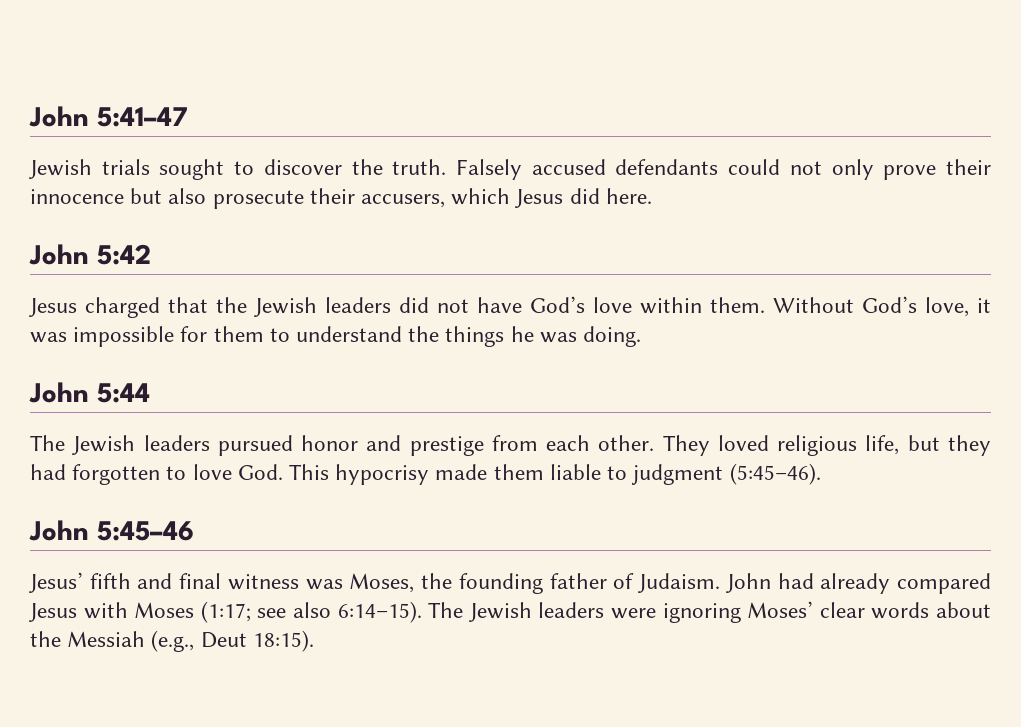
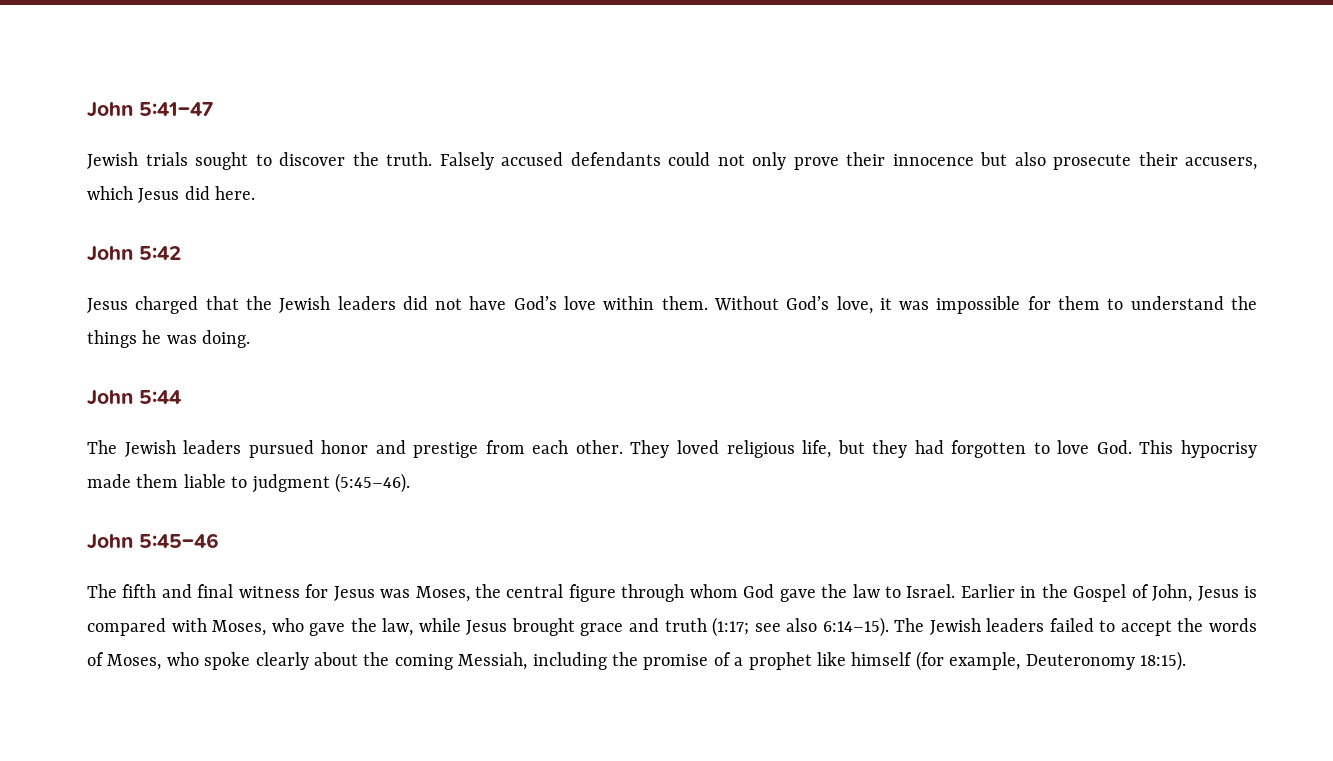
[29,572,83,593] Jesus’ -> [87,584,117,598] The
(299, 582) none -> [305,584,375,601] for Jesus
[458,573,992,594] [29,602,195,622] founding father of Judaism. John had already compared Jesus with Moses -> [506,584,1257,602] [87,618,707,636] central figure through whom God gave the law to Israel. Earlier in the Gospel of John, Jesus is compared with Moses, who gave the law, while Jesus brought grace and truth
[611,601,992,623] [30,630,247,652] were ignoring Moses’ clear words about the Messiah (e.g., Deut -> [1049,618,1257,636] [87,651,1135,671] failed to accept the words of Moses, who spoke clearly about the coming Messiah, including the promise of a prophet like himself (for example, Deuteronomy

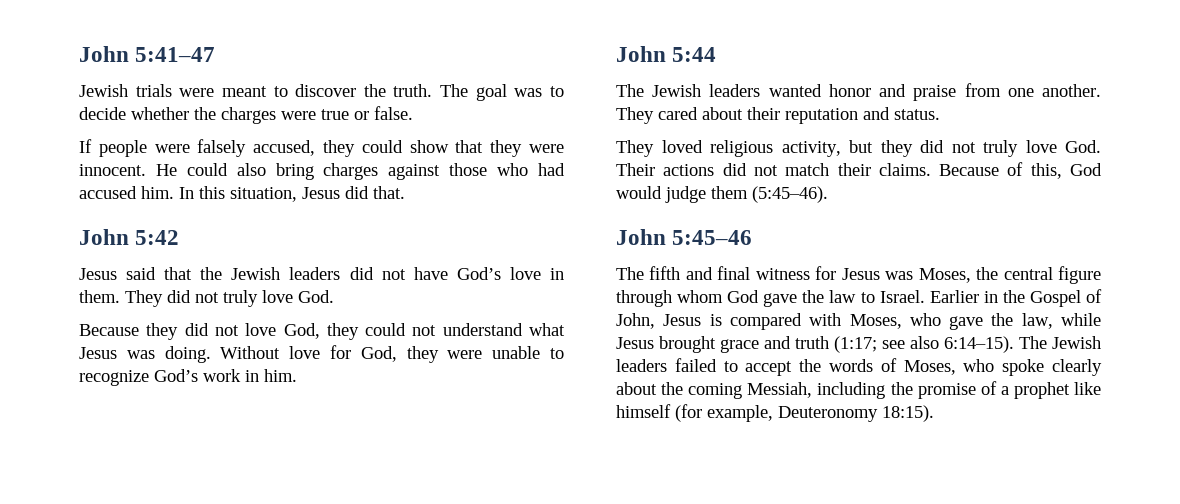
[195,152,248,170] sought -> [179,86,267,97] were meant
[439,152,1257,170] [87,186,133,200] Falsely accused defendants could not only prove their innocence but also prosecute their accusers, which -> [440,84,564,101] [79,106,413,124] [79,139,564,157] [79,163,566,180] [79,186,297,202] The goal was to decide whether the charges were true or false. // If people were falsely accused, they could show that they were innocent. He could also bring charges against those who had accused him. In this situation,
[215,186,256,200] here. -> [373,186,405,199] that.
[135,296,199,314] charged -> [126,267,157,280] said
[603,296,1258,314] [87,330,251,348] within them. Without God’s love, it was impossible for them to understand the things he was doing. -> [549,268,564,280] [79,290,334,307] [79,323,566,340] [79,345,564,363] [79,369,297,386] in them. They did not truly love God. // Because they did not love God, they could not understand what Jesus was doing. Without love for God, they were unable to recognize God’s work in him.
[248,440,314,458] pursued -> [768,84,822,97] wanted
[413,440,623,458] prestige from each other. -> [913,83,1101,101] [616,107,940,124] praise from one another. They cared about their reputation and status. //
[802,440,832,458] life, -> [781,141,841,157] activity,
[914,440,1257,458] [87,474,330,493] had forgotten to love God. This hypocrisy made them liable to judgment -> [920,140,1101,157] [616,162,1102,179] [616,186,748,203] did not truly love God. Their actions did not match their claims. Because of this, God would judge them

